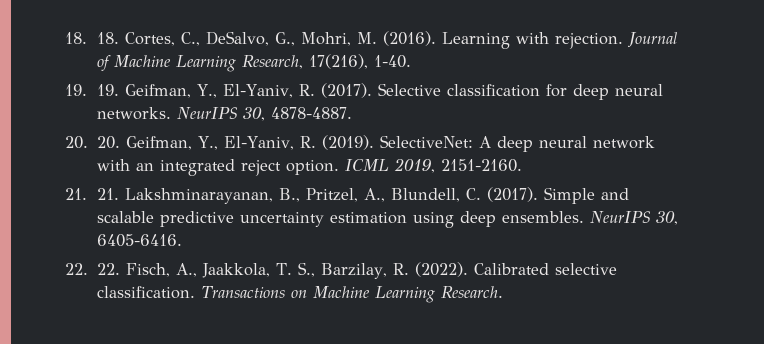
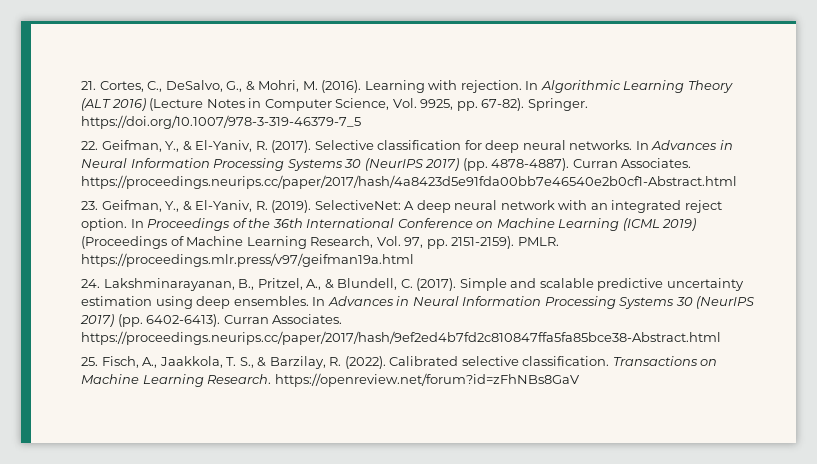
[65,32,120,44] 18. 18. -> [81,81,97,90] 21.
(296, 39) none -> [245,81,255,91] &
[628,32,678,48] [97,54,412,72] [65,84,218,98] Journal of Machine Learning Research, 17(216), 1-40. // 19. 19. Geifman, Y., -> [525,80,733,93] [81,98,588,111] [81,115,362,129] [81,140,192,152] In Algorithmic Learning Theory (ALT 2016) (Lecture Notes in Computer Science, Vol. 9925, pp. 67-82). Springer. https://doi.org/10.1007/978-3-319-46379-7_5 // 22. Geifman, Y., &
[177,107,353,121] [65,136,219,150] NeurIPS 30, 4878-4887. // 20. 20. Geifman, Y., -> [635,140,733,150] [81,158,692,171] [81,175,738,189] [81,200,192,212] In Advances in Neural Information Processing Systems 30 (NeurIPS 2017) (pp. 4878-4887). Curran Associates. https://proceedings.neurips.cc/paper/2017/hash/4a8423d5e91fda00bb7e46540e2b0cf1-Abstract.html // 23. Geifman, Y., &
[345,158,523,173] [65,188,120,200] ICML 2019, 2151-2160. // 21. 21. -> [130,218,697,231] [81,236,559,249] [81,253,415,267] [81,279,101,288] In Proceedings of the 36th International Conference on Machine Learning (ICML 2019) (Proceedings of Machine Learning Research, Vol. 97, pp. 2151-2159). PMLR. https://proceedings.mlr.press/v97/geifman19a.html // 24.
(386, 195) none -> [324,279,334,289] &
[590,211,679,225] [97,234,183,247] [65,263,121,275] NeurIPS 30, 6405-6416. // 22. 22. -> [312,296,755,309] [80,314,343,327] [81,331,722,345] [81,357,99,366] In Advances in Neural Information Processing Systems 30 (NeurIPS 2017) (pp. 6402-6413). Curran Associates. https://proceedings.neurips.cc/paper/2017/hash/9ef2ed4b7fd2c810847ffa5fa85bce38-Abstract.html // 25.
(316, 269) none -> [257,357,267,367] &
(504, 292) none -> [274,373,580,387] https://openreview.net/forum?id=zFhNBs8GaV

